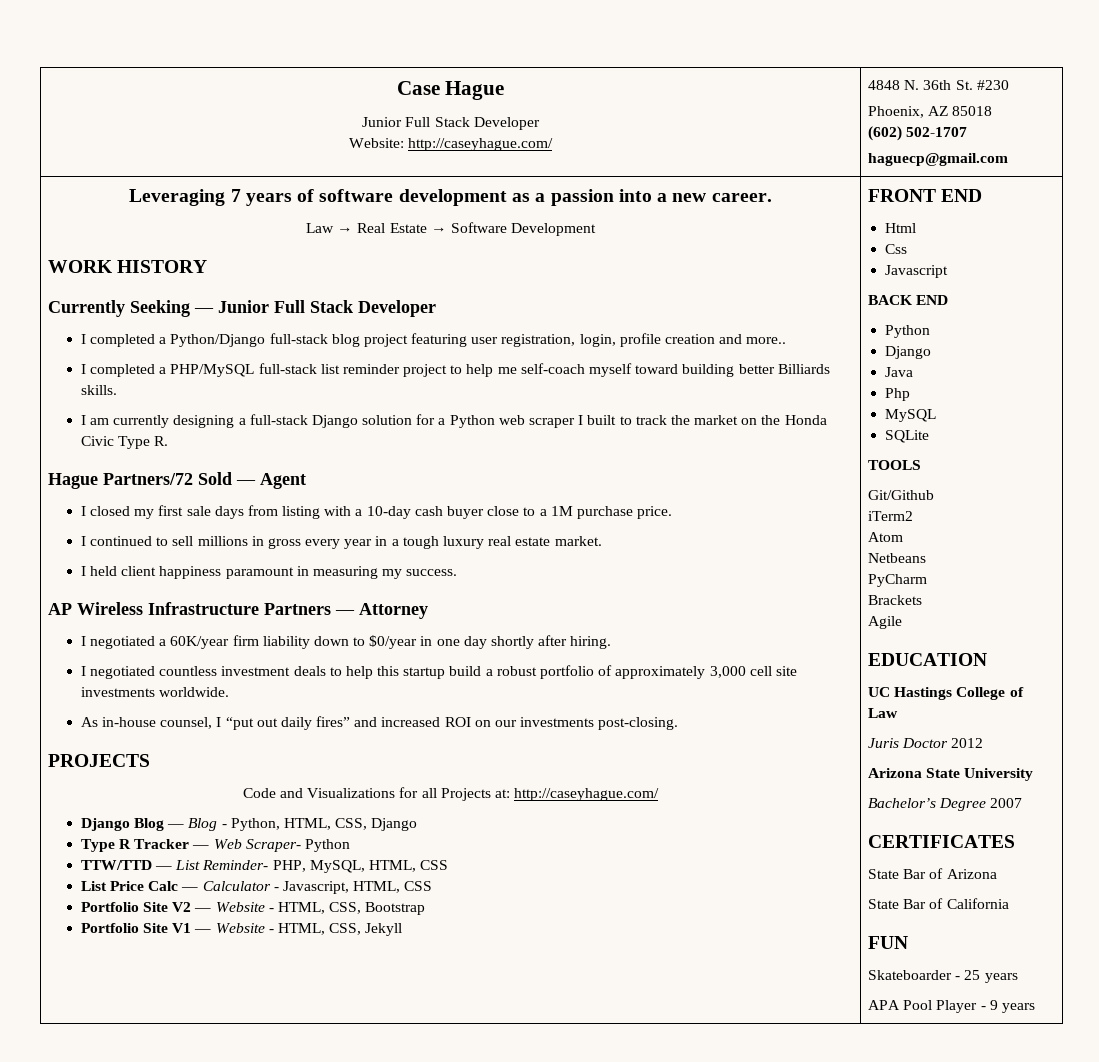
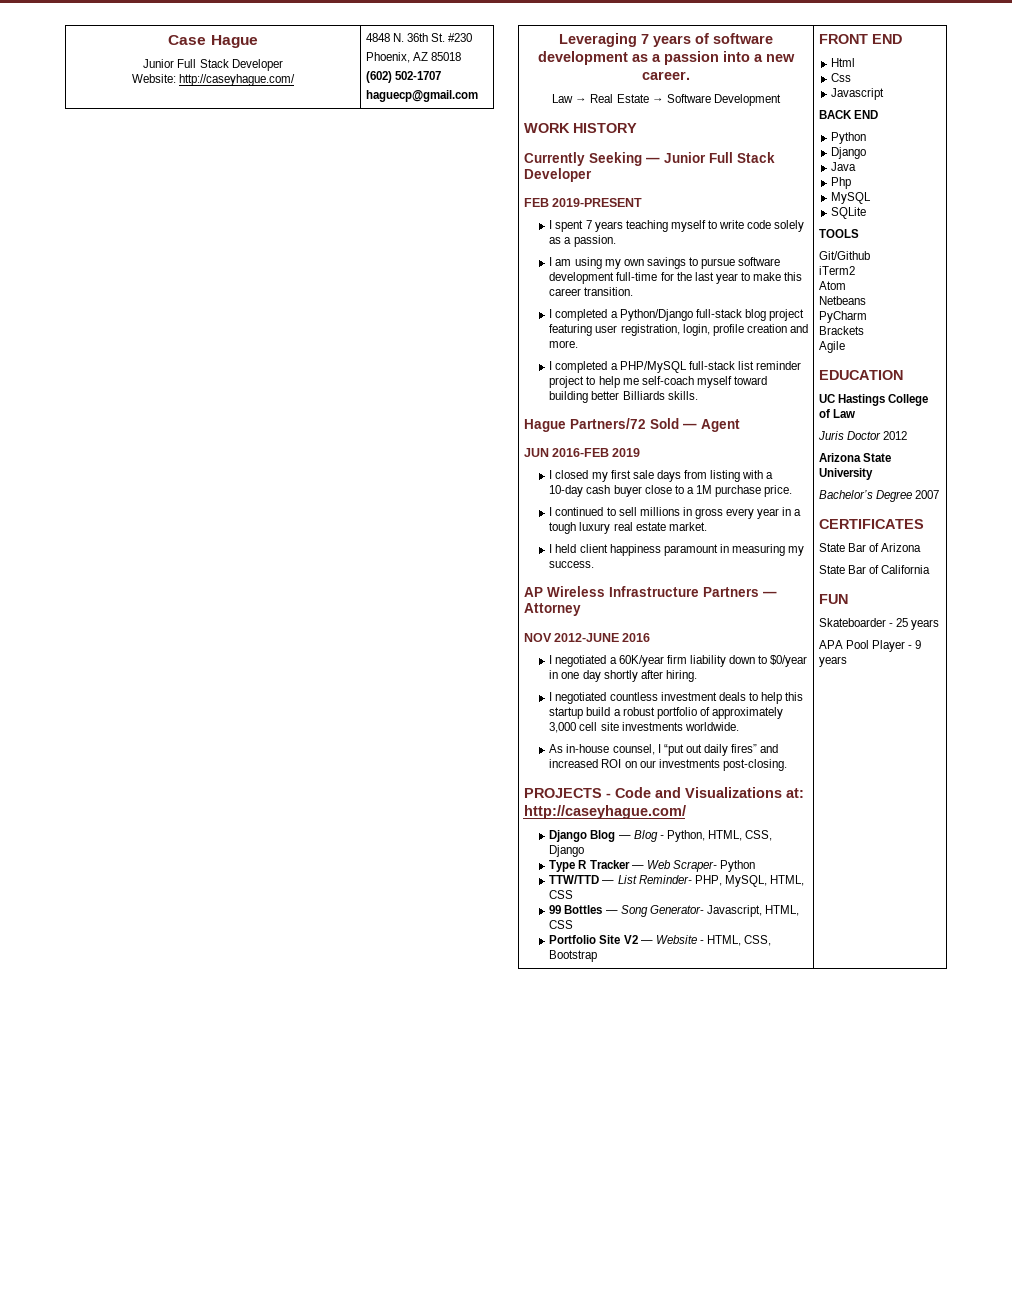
(436, 308) none -> [523,198,642,207] [549,220,805,232] [549,235,616,247] [549,257,781,269] [549,272,803,284] [549,287,634,296] // FEB 2019-PRESENT // I spent 7 years teaching myself to write code solely as a passion. // I am using my own savings to pursue software development full-time for the last year to make this career transition.
[746,337,787,344] more.. -> [549,340,579,348] more.
[80,414,827,428] [80,436,169,449] // I am currently designing a full-stack Django solution for a Python web scraper I built to track the market on the Honda Civic Type R. -> (698, 395) none
(306, 481) none -> [523,448,641,457] // JUN 2016-FEB 2019
(428, 611) none -> [523,633,651,642] // NOV 2012-JUNE 2016
(150, 760) // -> [605,793,611,798] -
[399,787,491,801] for all Projects -> (782, 792) none
[80,881,279,891] List Price Calc — Calculator - -> [549,905,704,917] 99 Bottles — Song Generator-
[80,923,403,936] // Portfolio Site V1 — Website - HTML, CSS, Jekyll -> (598, 956) none

